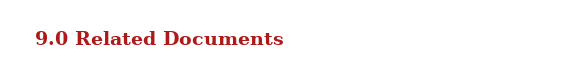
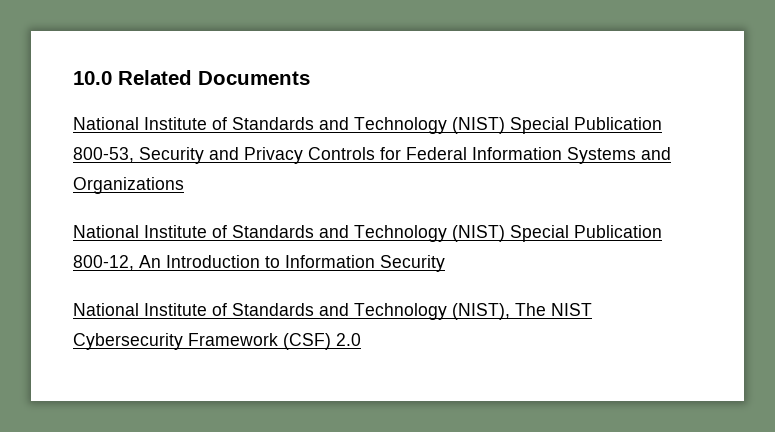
[35,31,68,45] 9.0 -> [73,71,112,85] 10.0
(284, 38) none -> [73,117,662,134] [73,147,671,164] [73,177,184,194] [73,225,662,242] [73,255,445,272] [73,303,592,320] [73,333,361,350] // National Institute of Standards and Technology (NIST) Special Publication 800-53, Security and Privacy Controls for Federal Information Systems and Organizations // National Institute of Standards and Technology (NIST) Special Publication 800-12, An Introduction to Information Security // National Institute of Standards and Technology (NIST), The NIST Cybersecurity Framework (CSF) 2.0

